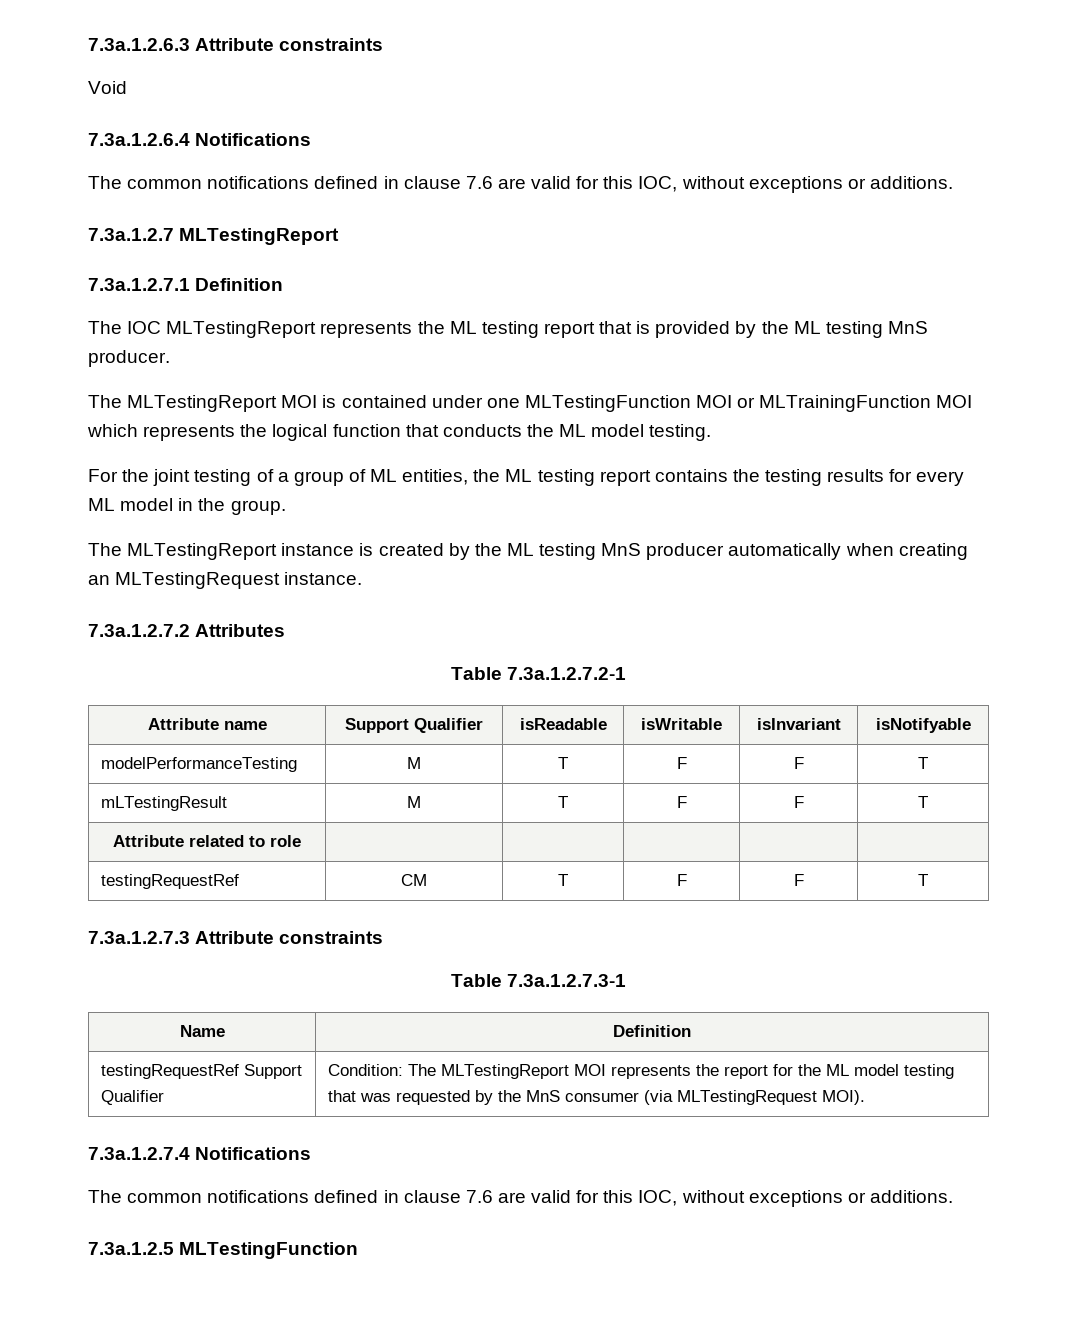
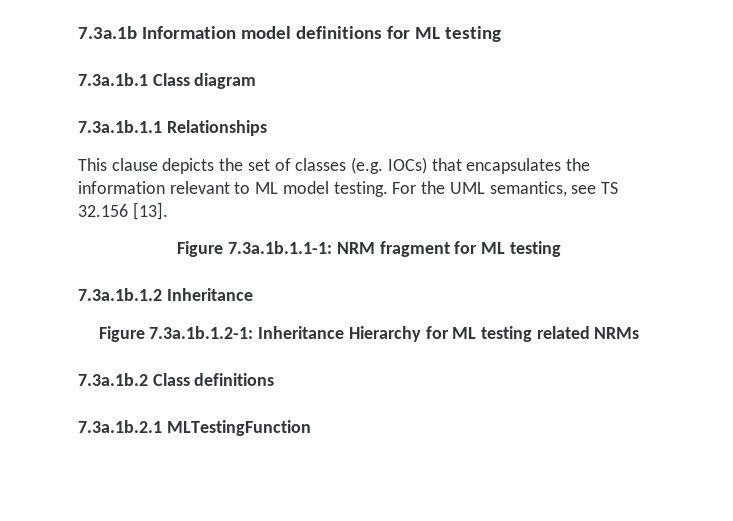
[88,38,384,51] [88,81,127,94] [88,133,312,146] [88,176,953,193] [88,228,340,245] [88,278,284,291] [88,321,928,338] [88,350,170,367] [88,395,973,412] [87,424,554,441] 7.3a.1.2.6.3 Attribute constraints // Void // 7.3a.1.2.6.4 Notifications // The common notifications defined in clause 7.6 are valid for this IOC, without exceptions or additions. // 7.3a.1.2.7 MLTestingReport // 7.3a.1.2.7.1 Definition // The IOC MLTestingReport represents the ML testing report that is provided by the ML testing MnS producer. // The MLTestingReport MOI is contained under one MLTestingFunction MOI or MLTrainingFunction MOI which represents the logical function that conducts the -> [78,26,501,42] [78,73,257,89] [78,120,267,136] [78,157,590,174] [78,181,251,194] 7.3a.1b Information model definitions for ML testing // 7.3a.1b.1 Class diagram // 7.3a.1b.1.1 Relationships // This clause depicts the set of classes (e.g. IOCs) that encapsulates the information relevant to
(712, 432) // -> (388, 189) none
[153,469,965,486] [88,498,286,515] [88,543,968,560] [88,572,363,589] [88,624,286,637] [450,667,627,680] [147,718,267,730] [345,718,483,733] [519,718,607,730] [641,718,722,730] [756,718,841,730] [875,718,971,733] [101,757,298,772] [407,757,421,769] [558,757,568,769] [676,757,687,769] [793,757,804,769] [918,757,928,769] [101,796,228,811] [407,796,421,808] [558,796,568,808] [676,796,687,808] [793,796,804,808] [918,796,928,808] [113,835,301,847] [101,874,240,889] [401,874,427,886] [558,874,568,886] [676,874,687,886] [793,874,804,886] [918,874,928,886] [88,931,384,944] [450,974,627,987] [179,1025,225,1037] [613,1025,691,1037] [101,1064,303,1079] [101,1090,165,1105] [328,1064,955,1079] [328,1090,866,1105] [88,1147,312,1160] [88,1190,953,1207] [88,1242,174,1255] joint testing of a group of ML entities, the ML testing report contains the testing results for every ML model in the group. // The MLTestingReport instance is created by the ML testing MnS producer automatically when creating an MLTestingRequest instance. // 7.3a.1.2.7.2 Attributes // Table 7.3a.1.2.7.2-1 // Attribute name | Support Qualifier | isReadable | isWritable | isInvariant | isNotifyable // modelPerformanceTesting | M | T | F | F | T // mLTestingResult | M | T | F | F | T // Attribute related to role | | | | | // testingRequestRef | CM | T | F | F | T // 7.3a.1.2.7.3 Attribute constraints // Table 7.3a.1.2.7.3-1 // Name | Definition // testingRequestRef Support Qualifier | Condition: The MLTestingReport MOI represents the report for the ML model testing that was requested by the MnS consumer (via MLTestingRequest MOI). // 7.3a.1.2.7.4 Notifications // The common notifications defined in clause 7.6 are valid for this IOC, without exceptions or additions. // 7.3a.1.2.5 -> [449,181,618,197] [78,202,168,220] [177,241,561,257] [78,288,253,301] [98,326,640,342] [78,373,275,386] [78,420,162,433] UML semantics, see TS 32.156 [13]. // Figure 7.3a.1b.1.1-1: NRM fragment for ML testing // 7.3a.1b.1.2 Inheritance // Figure 7.3a.1b.1.2-1: Inheritance Hierarchy for ML testing related NRMs // 7.3a.1b.2 Class definitions // 7.3a.1b.2.1

